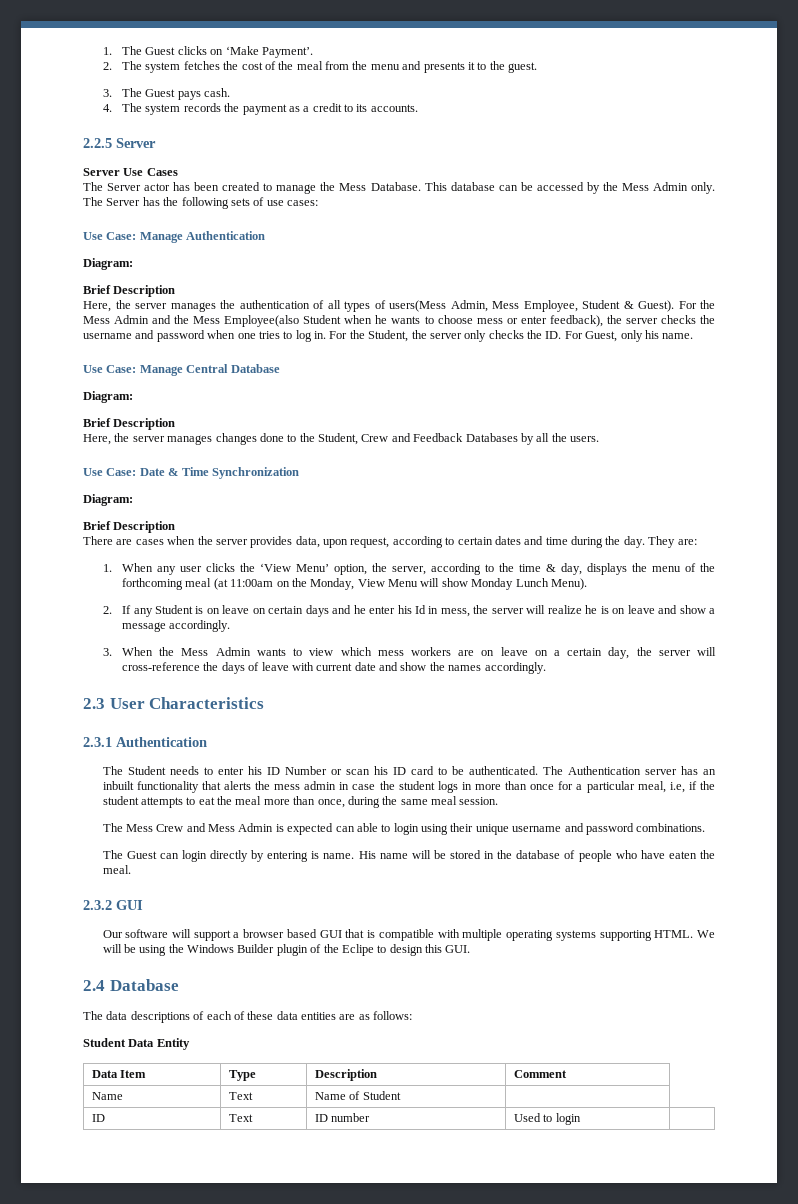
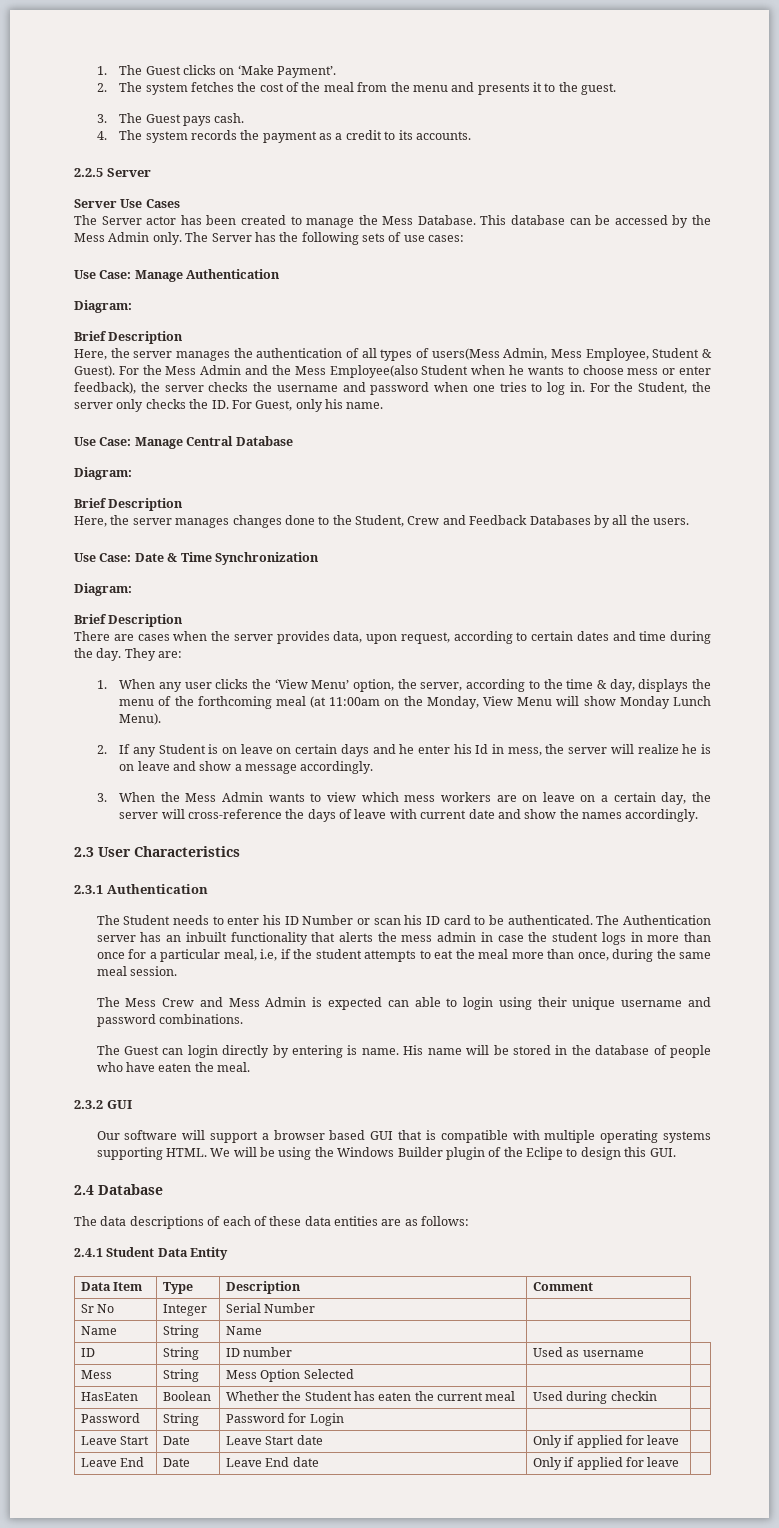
(413, 1015) none -> [74,1248,103,1257] 2.4.1
[91,1092,123,1100] [228,1092,253,1100] [314,1091,401,1100] // Name | Text | Name of Student -> [80,1304,115,1313] [162,1304,207,1316] [225,1303,316,1313] [80,1326,117,1335] [162,1325,199,1338] [225,1326,262,1335] // Sr No | Integer | Serial Number | // Name | String | Name
[228,1114,253,1122] Text -> [162,1347,199,1360] String
[543,1113,581,1125] to login -> [566,1350,644,1357] [80,1370,112,1379] [162,1369,199,1382] [225,1369,354,1382] [80,1392,138,1401] [162,1391,211,1401] [225,1391,516,1401] [532,1391,657,1404] [80,1413,140,1423] [162,1413,199,1426] [225,1413,344,1426] [80,1436,150,1445] [162,1436,190,1445] [225,1435,323,1445] [532,1435,680,1448] [80,1457,145,1467] [162,1458,190,1467] [225,1457,319,1467] [532,1457,680,1470] as username | // Mess | String | Mess Option Selected | | // HasEaten | Boolean | Whether the Student has eaten the current meal | Used during checkin | // Password | String | Password for Login | | // Leave Start | Date | Leave Start date | Only if applied for leave | // Leave End | Date | Leave End date | Only if applied for leave

